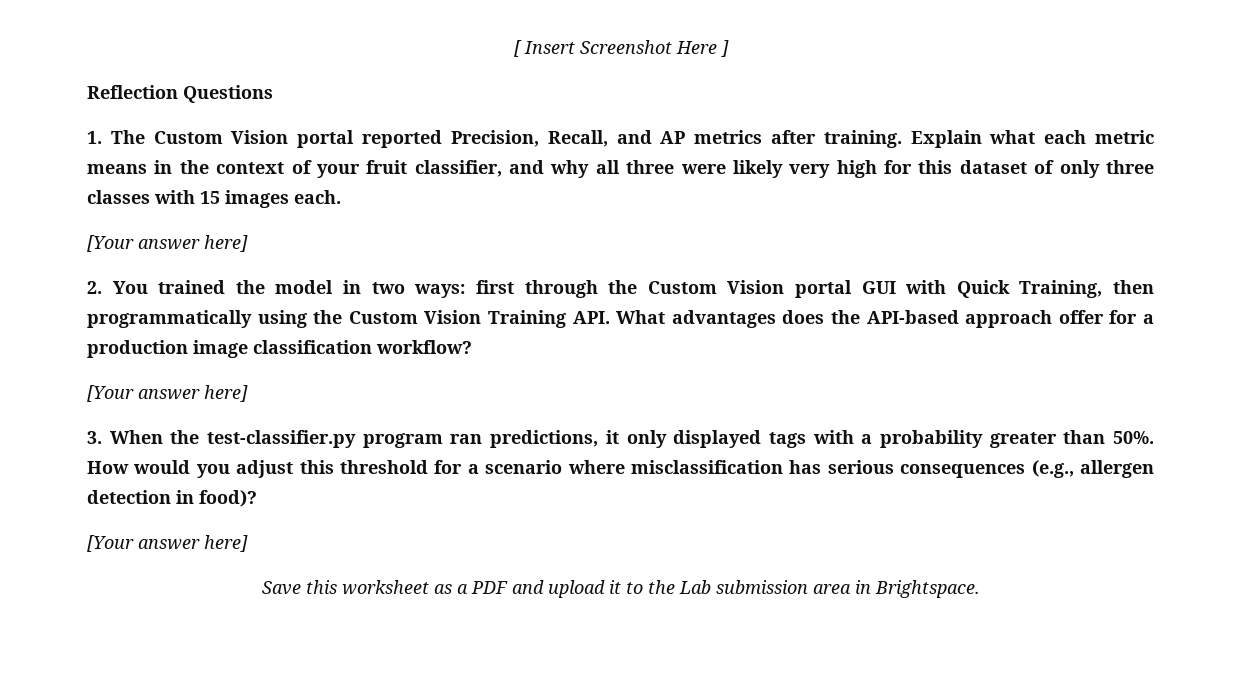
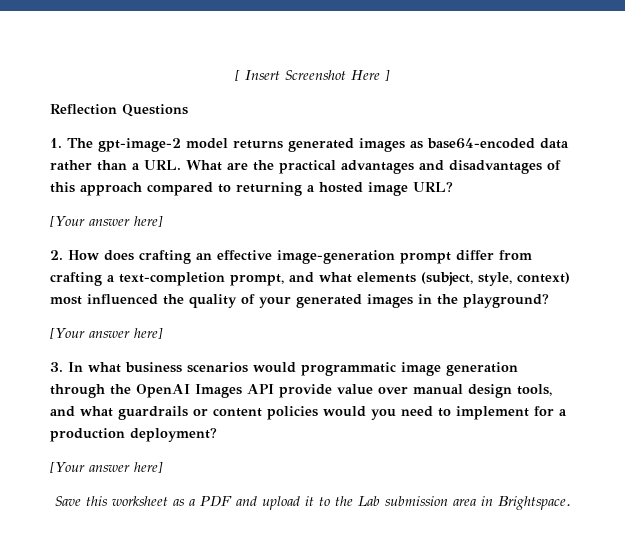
[153,130,1154,148] [87,160,1155,178] [87,190,341,208] [87,235,248,252] [87,280,1154,298] [87,310,1155,328] [87,340,472,358] [87,385,248,402] [87,430,1154,448] [87,460,1154,478] [87,490,257,507] Custom Vision portal reported Precision, Recall, and AP metrics after training. Explain what each metric means in the context of your fruit classifier, and why all three were likely very high for this dataset of only three classes with 15 images each. // [Your answer here] // 2. You trained the model in two ways: first through the Custom Vision portal GUI with Quick Training, then programmatically using the Custom Vision Training API. What advantages does the API-based approach offer for a production image classification workflow? // [Your answer here] // 3. When the test-classifier.py program ran predictions, it only displayed tags with a probability greater than 50%. How would you adjust this threshold for a scenario where misclassification has serious consequences (e.g., allergen detection in food)? -> [98,138,569,152] [50,160,561,174] [50,182,453,196] [50,216,163,227] [50,250,532,264] [50,272,570,286] [50,294,549,308] [50,328,163,339] [50,362,518,376] [50,384,552,398] [50,406,567,420] [50,428,217,442] gpt-image-2 model returns generated images as base64-encoded data rather than a URL. What are the practical advantages and disadvantages of this approach compared to returning a hosted image URL? // [Your answer here] // 2. How does crafting an effective image-generation prompt differ from crafting a text-completion prompt, and what elements (subject, style, context) most influenced the quality of your generated images in the playground? // [Your answer here] // 3. In what business scenarios would programmatic image generation through the OpenAI Images API provide value over manual design tools, and what guardrails or content policies would you need to implement for a production deployment?

